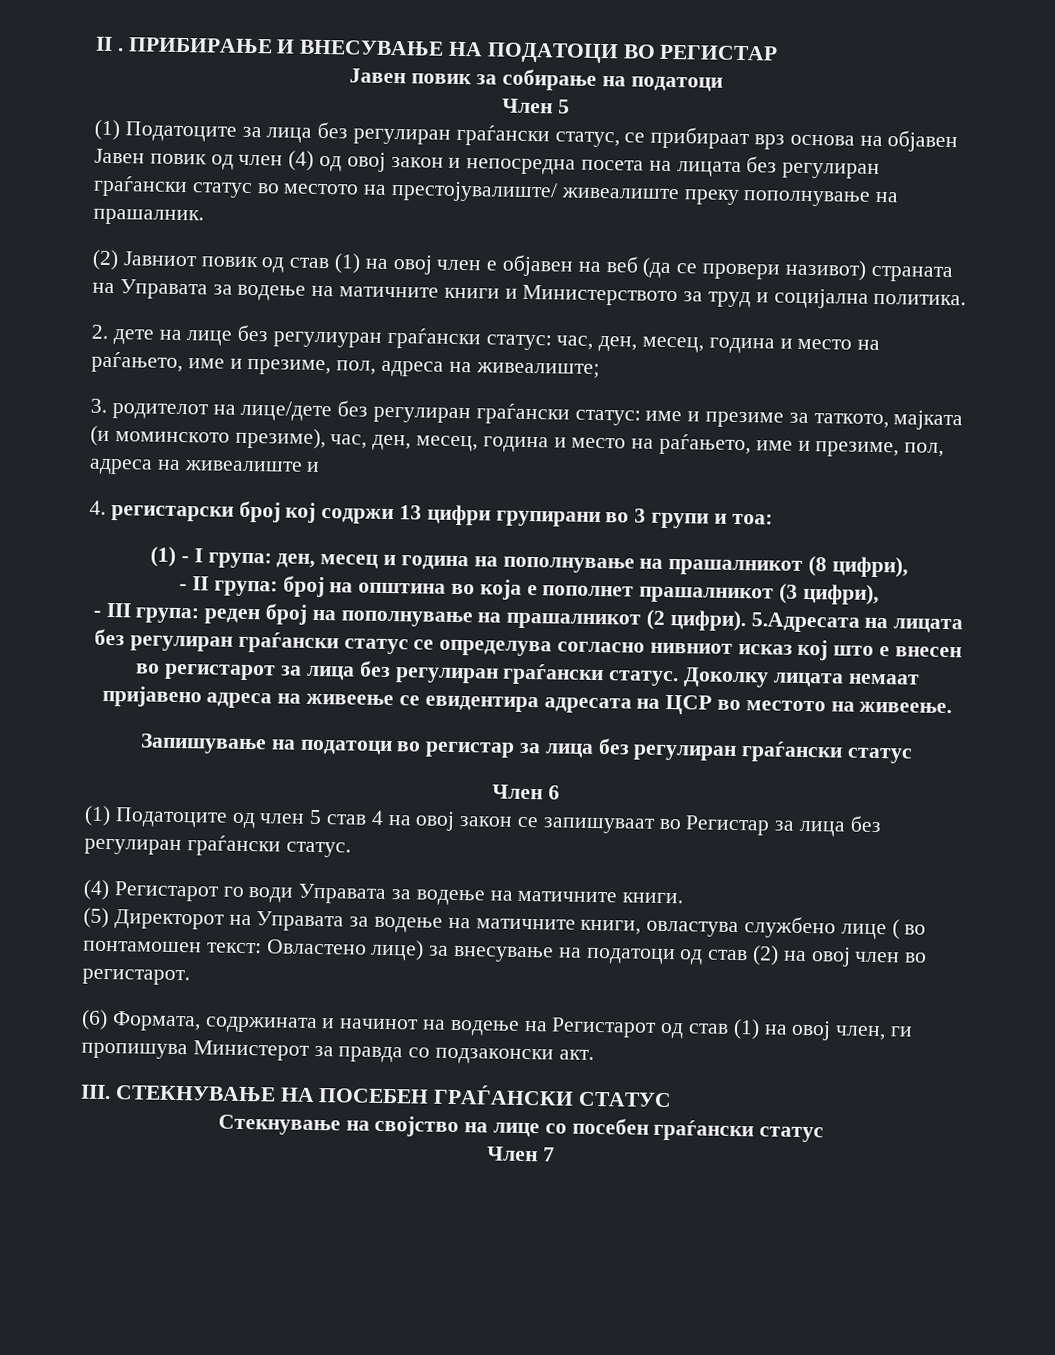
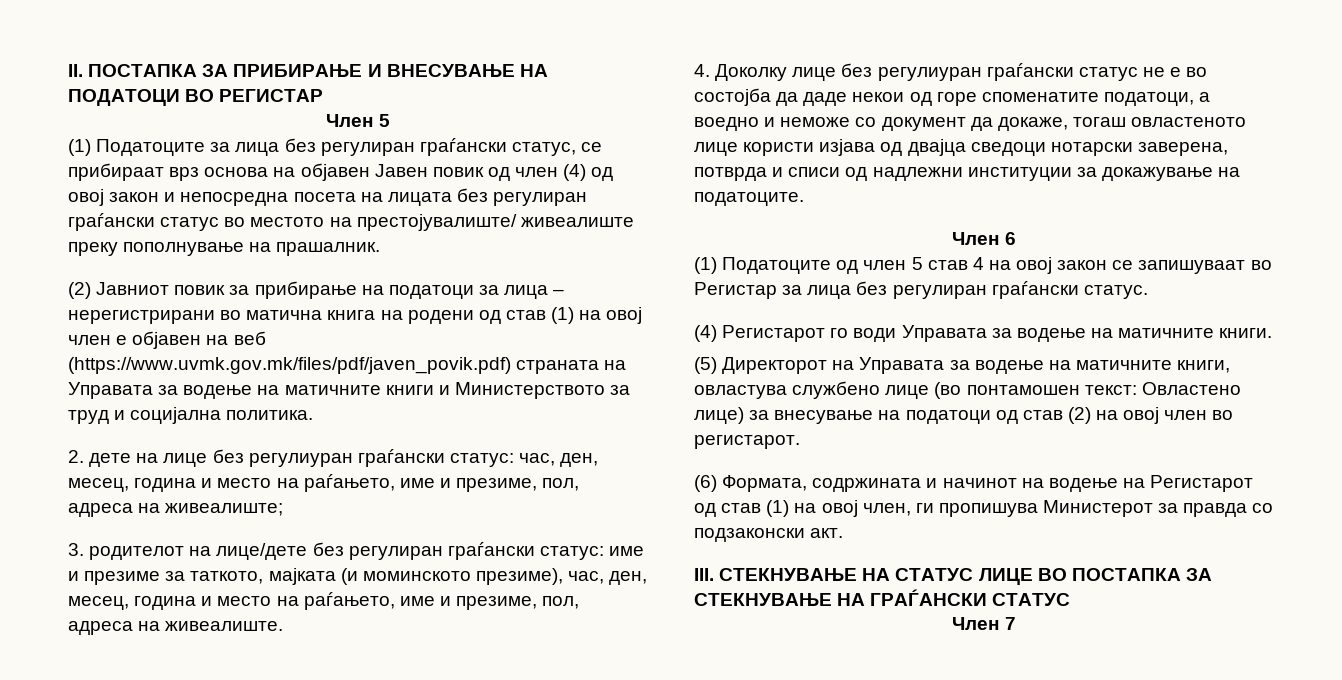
[95,36,123,52] II . -> [68,64,229,77] II. ПОСТАПКА ЗА
[349,68,723,92] // Јавен повик за собирање на податоци -> (324, 95) none
(258, 262) none -> [229,281,565,299] [68,310,474,324] за прибирање на податоци за лица – нерегистрирани во матична книга на родени
[642,257,866,281] (да се провери називот) -> [68,357,511,374] (https://www.uvmk.gov.mk/files/pdf/javen_povik.pdf)
[183,460,321,473] живеалиште и -> [165,621,284,631] живеалиште.
[110,500,773,529] [150,546,908,578] [179,575,879,606] [92,602,964,634] [94,628,962,661] [136,660,920,688] [101,685,953,715] [139,733,914,764] регистарски број кој содржи 13 цифри групирани во 3 групи и тоа: // (1) - I група: ден, месец и година на пополнување на прашалникот (8 цифри), // - II група: број на општина во која е пополнет прашалникот (3 цифри), // - III група: реден број на пополнување на прашалникот (2 цифри). 5.Адресата на лицата без регулиран граѓански статус се определува согласно нивниот исказ кој што е внесен во регистарот за лица без регулиран граѓански статус. Доколку лицата немаат пријавено адреса на живеење се евидентира адресата на ЦСР во местото на живеење. // Запишување на податоци во регистар за лица без регулиран граѓански статус -> [715,63,1208,81] [694,88,1211,106] [694,117,1247,131] [694,139,1228,156] [694,167,1241,181] [694,192,804,206] Доколку лице без регулиуран граѓански статус не е во состојба да даде некои од горе споменатите податоци, а воедно и неможе со документ да докаже, тогаш овластеното лице користи изјава од двајца сведоци нотарски заверена, потврда и списи од надлежни институции за докажување на податоците.
[891,919,927,940] ( во -> [934,382,962,399] (во
[318,1084,673,1108] [217,1114,825,1143] ПОСЕБЕН ГРАЃАНСКИ СТАТУС // Стекнување на својство на лице со посебен граѓански статус -> [895,568,1212,585] [694,589,1071,606] СТАТУС ЛИЦЕ ВО ПОСТАПКА ЗА СТЕКНУВАЊЕ НА ГРАЃАНСКИ СТАТУС

